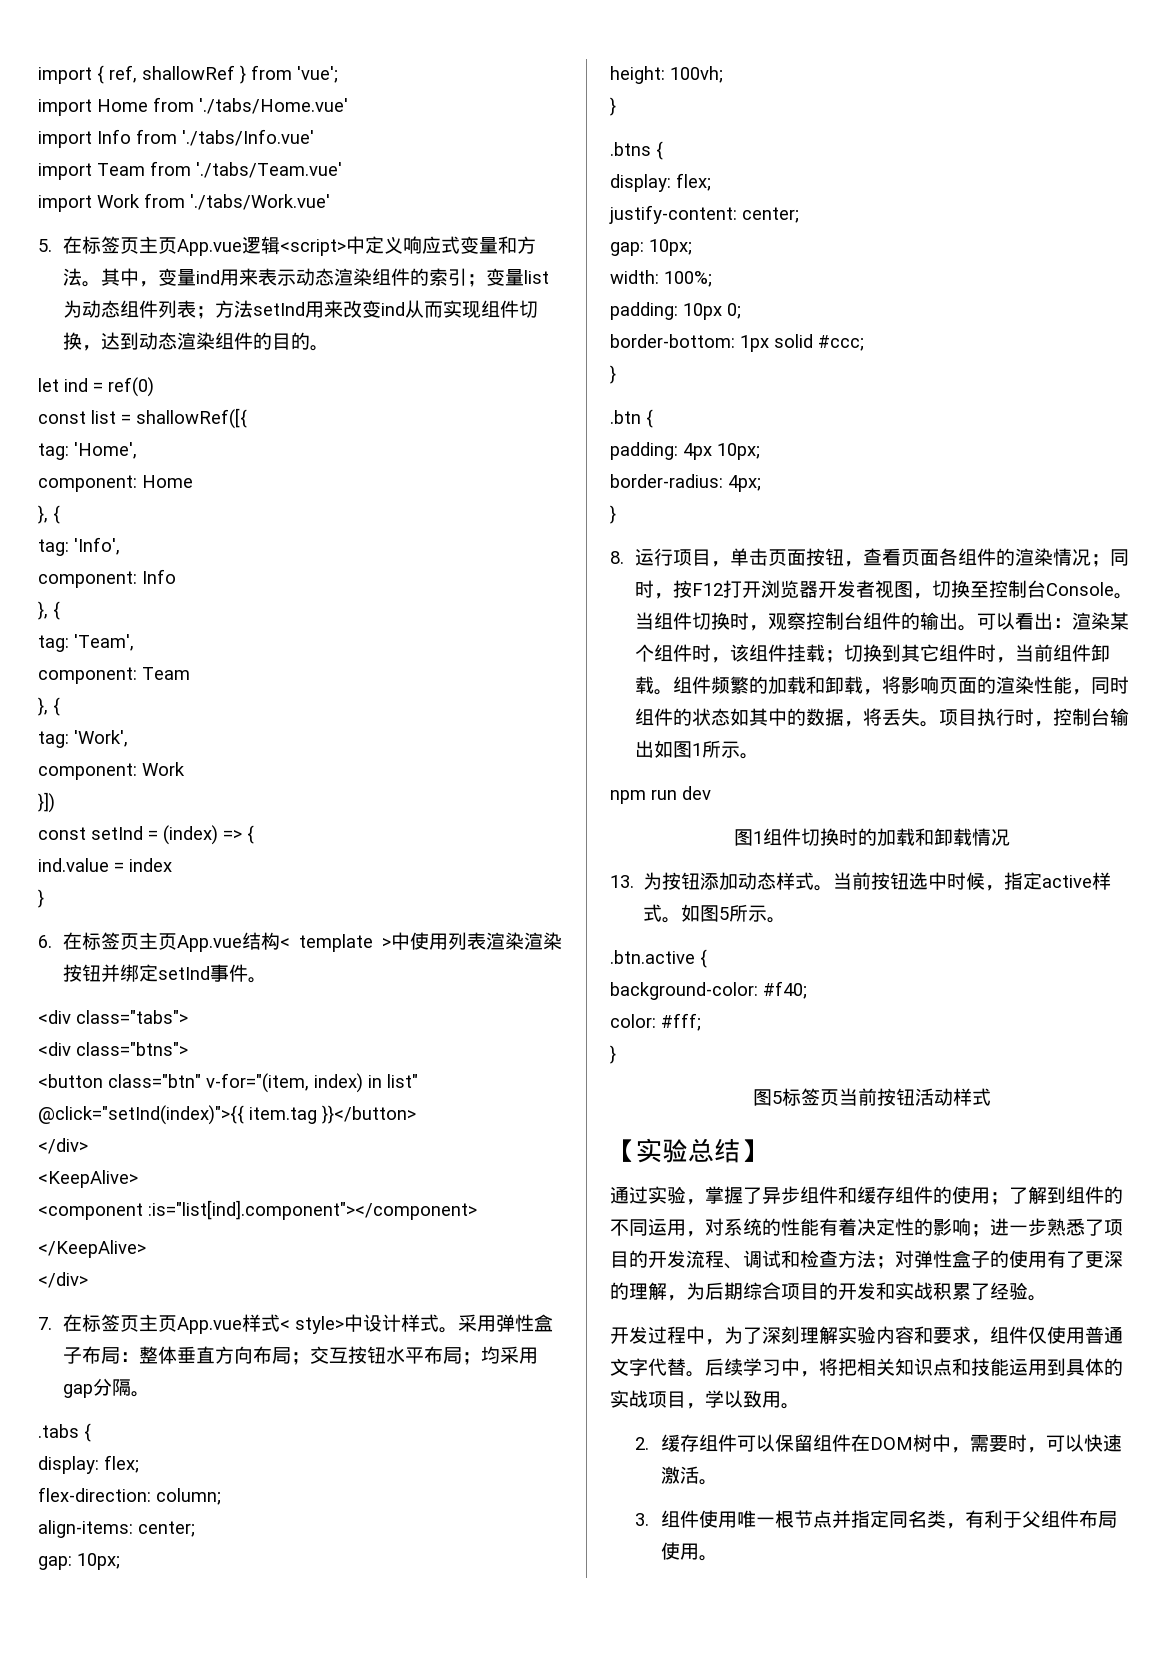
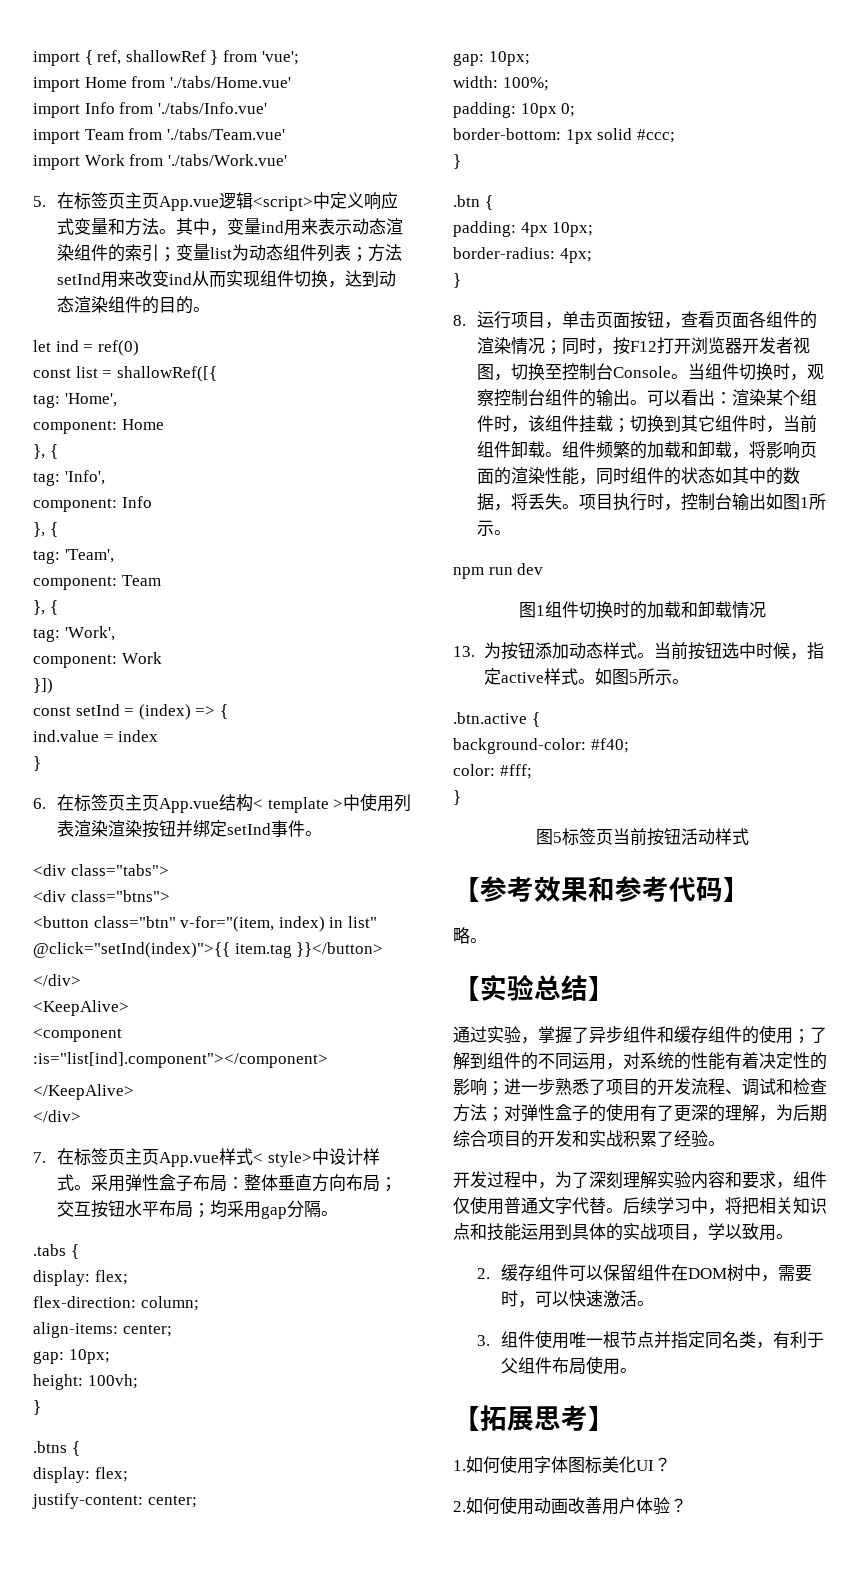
(991, 1097) none -> [453,876,750,902] [453,927,487,944] // 【参考效果和参考代码】 // 略。
(718, 1558) none -> [453,1405,615,1431] [453,1455,671,1474] [453,1496,687,1515] // 【拓展思考】 // 1.如何使用字体图标美化UI？ // 2.如何使用动画改善用户体验？

